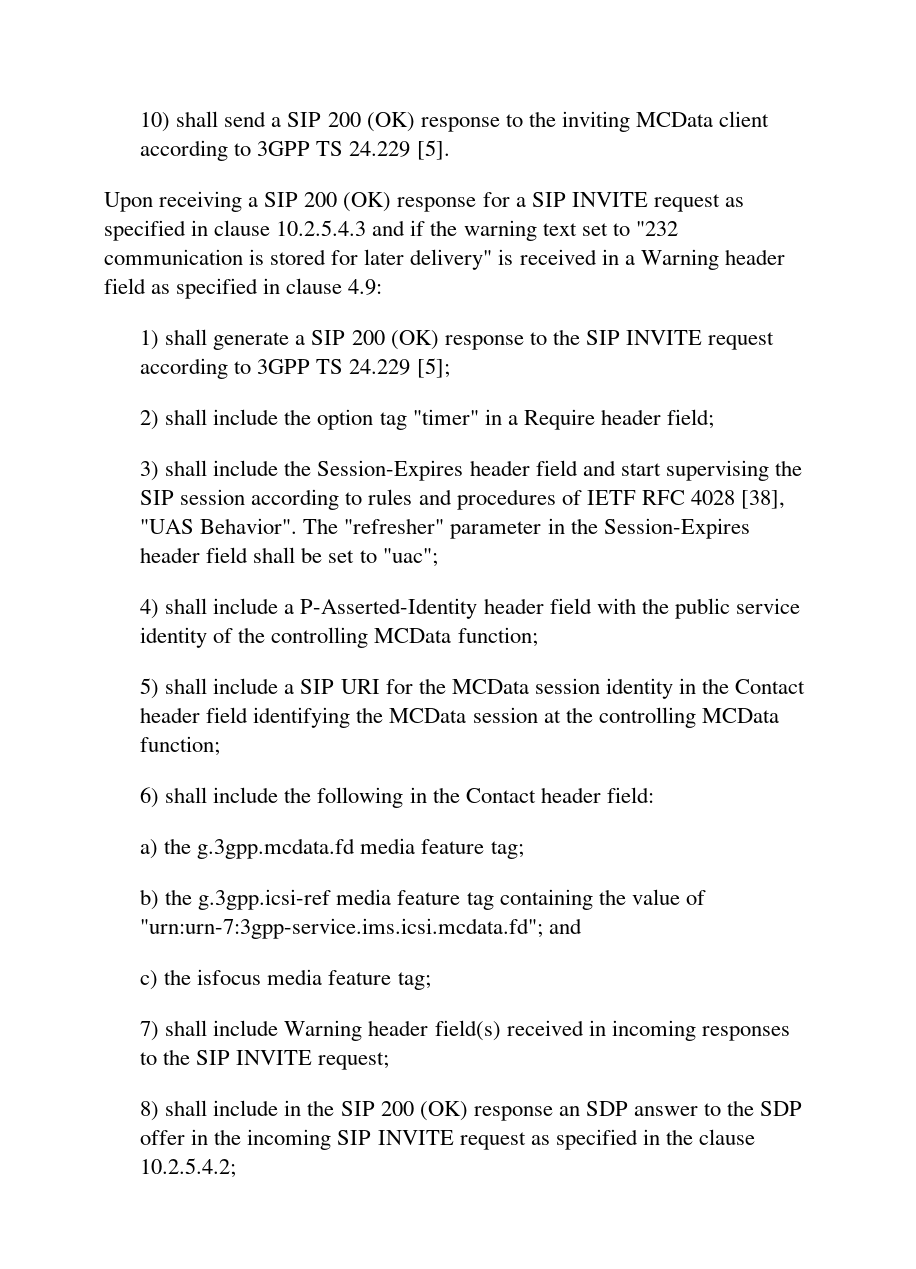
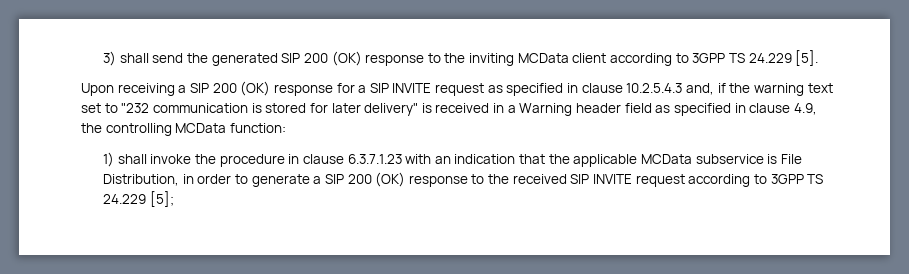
[140,112,171,132] 10) -> [102,51,116,66] 3)
[271,117,282,127] a -> [186,53,278,66] the generated
[372,220,406,236] and -> [685,83,714,95] and,
[348,279,383,295] [140,329,208,350] 4.9: // 1) shall -> [793,103,817,115] [81,123,286,136] [102,152,802,167] [102,174,248,186] 4.9, the controlling MCData function: // 1) shall invoke the procedure in clause 6.3.7.1.23 with an indication that the applicable MCData subservice is File Distribution, in order to
(580, 337) none -> [512,174,567,184] received
[140,409,714,430] [140,460,802,481] [140,489,785,510] [140,518,750,539] [140,547,438,567] [140,598,800,619] [140,627,538,648] [140,678,806,699] [140,707,779,728] [140,736,221,756] [140,787,654,808] [140,838,524,859] [140,889,706,910] [140,918,583,939] [140,969,431,990] [140,1020,790,1041] [140,1049,390,1070] [140,1100,803,1121] [140,1129,755,1150] [140,1158,237,1178] // 2) shall include the option tag "timer" in a Require header field; // 3) shall include the Session-Expires header field and start supervising the SIP session according to rules and procedures of IETF RFC 4028 [38], "UAS Behavior". The "refresher" parameter in the Session-Expires header field shall be set to "uac"; // 4) shall include a P-Asserted-Identity header field with the public service identity of the controlling MCData function; // 5) shall include a SIP URI for the MCData session identity in the Contact header field identifying the MCData session at the controlling MCData function; // 6) shall include the following in the Contact header field: // a) the g.3gpp.mcdata.fd media feature tag; // b) the g.3gpp.icsi-ref media feature tag containing the value of "urn:urn-7:3gpp-service.ims.icsi.mcdata.fd"; and // c) the isfocus media feature tag; // 7) shall include Warning header field(s) received in incoming responses to the SIP INVITE request; // 8) shall include in the SIP 200 (OK) response an SDP answer to the SDP offer in the incoming SIP INVITE request as specified in the clause 10.2.5.4.2; -> (174, 199) none

